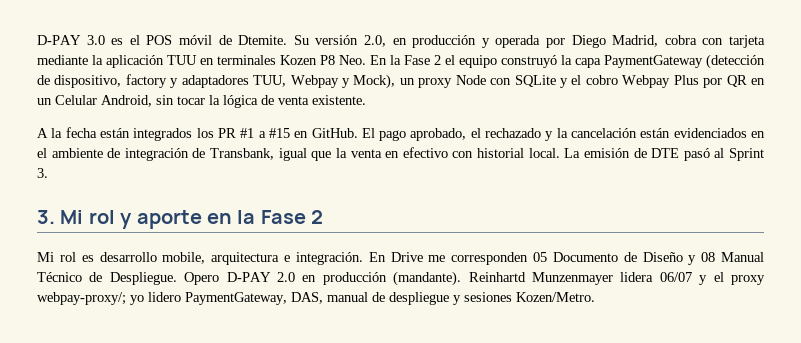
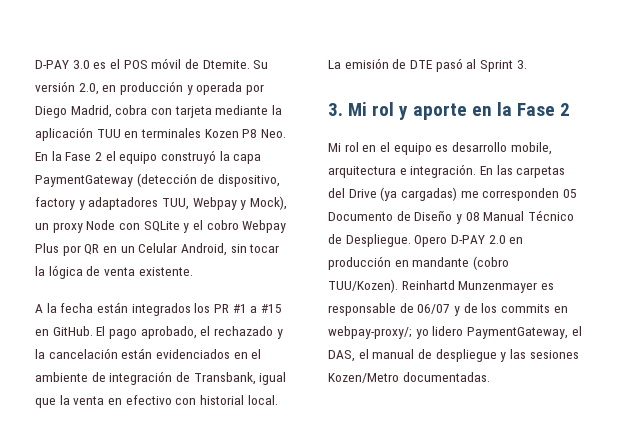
(76, 257) none -> [362,142,432,155] en el equipo
[390,252,423,262] Drive -> [496,165,566,178] [328,187,457,201] las carpetas del Drive (ya cargadas)
[393,271,765,286] (mandante). Reinhartd Munzenmayer lidera 06/07 y el proxy -> [394,256,509,270] [328,279,554,293] [328,303,568,316] en mandante (cobro TUU/Kozen). Reinhartd Munzenmayer es responsable de 06/07 y de los commits en
[291,292,323,304] DAS, -> [571,326,582,336] [328,349,369,362] el DAS, el
[464,292,595,302] sesiones Kozen/Metro. -> [509,349,579,359] [328,372,490,383] las sesiones Kozen/Metro documentadas.

